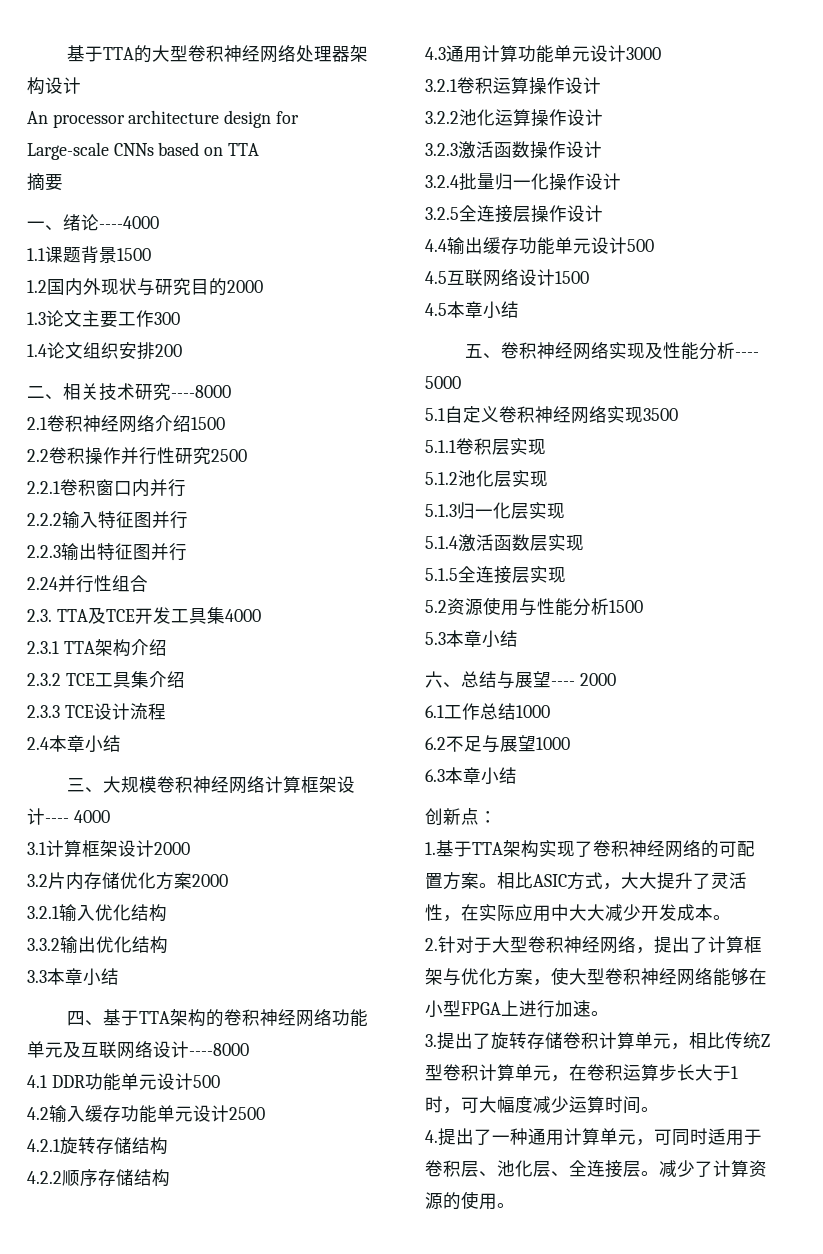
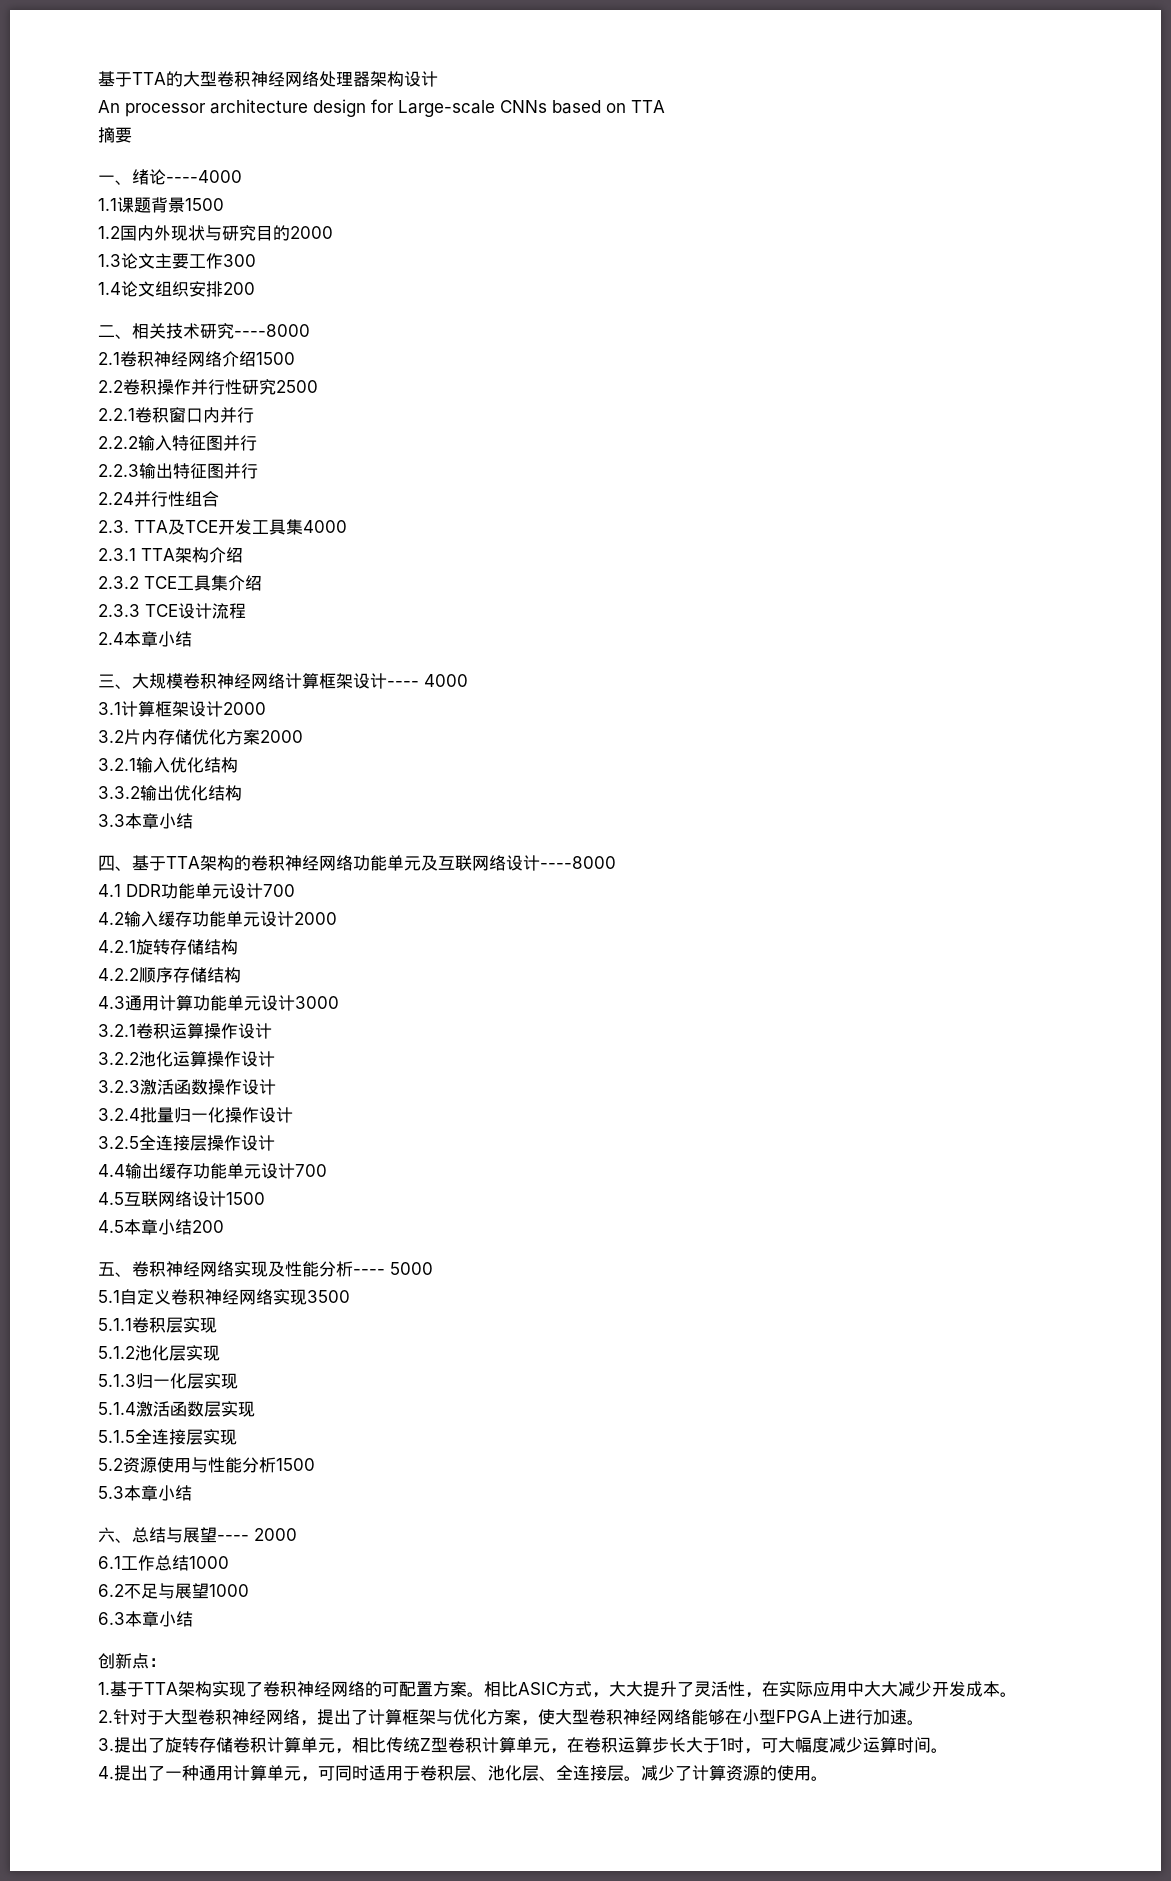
[192,1075,220,1088] 500 -> [263,884,295,897] 700
[229,1107,265,1120] 2500 -> [294,912,337,925] 2000
[627,239,654,252] 500 -> [295,1164,327,1177] 700
(519, 309) none -> [192,1220,224,1233] 200

